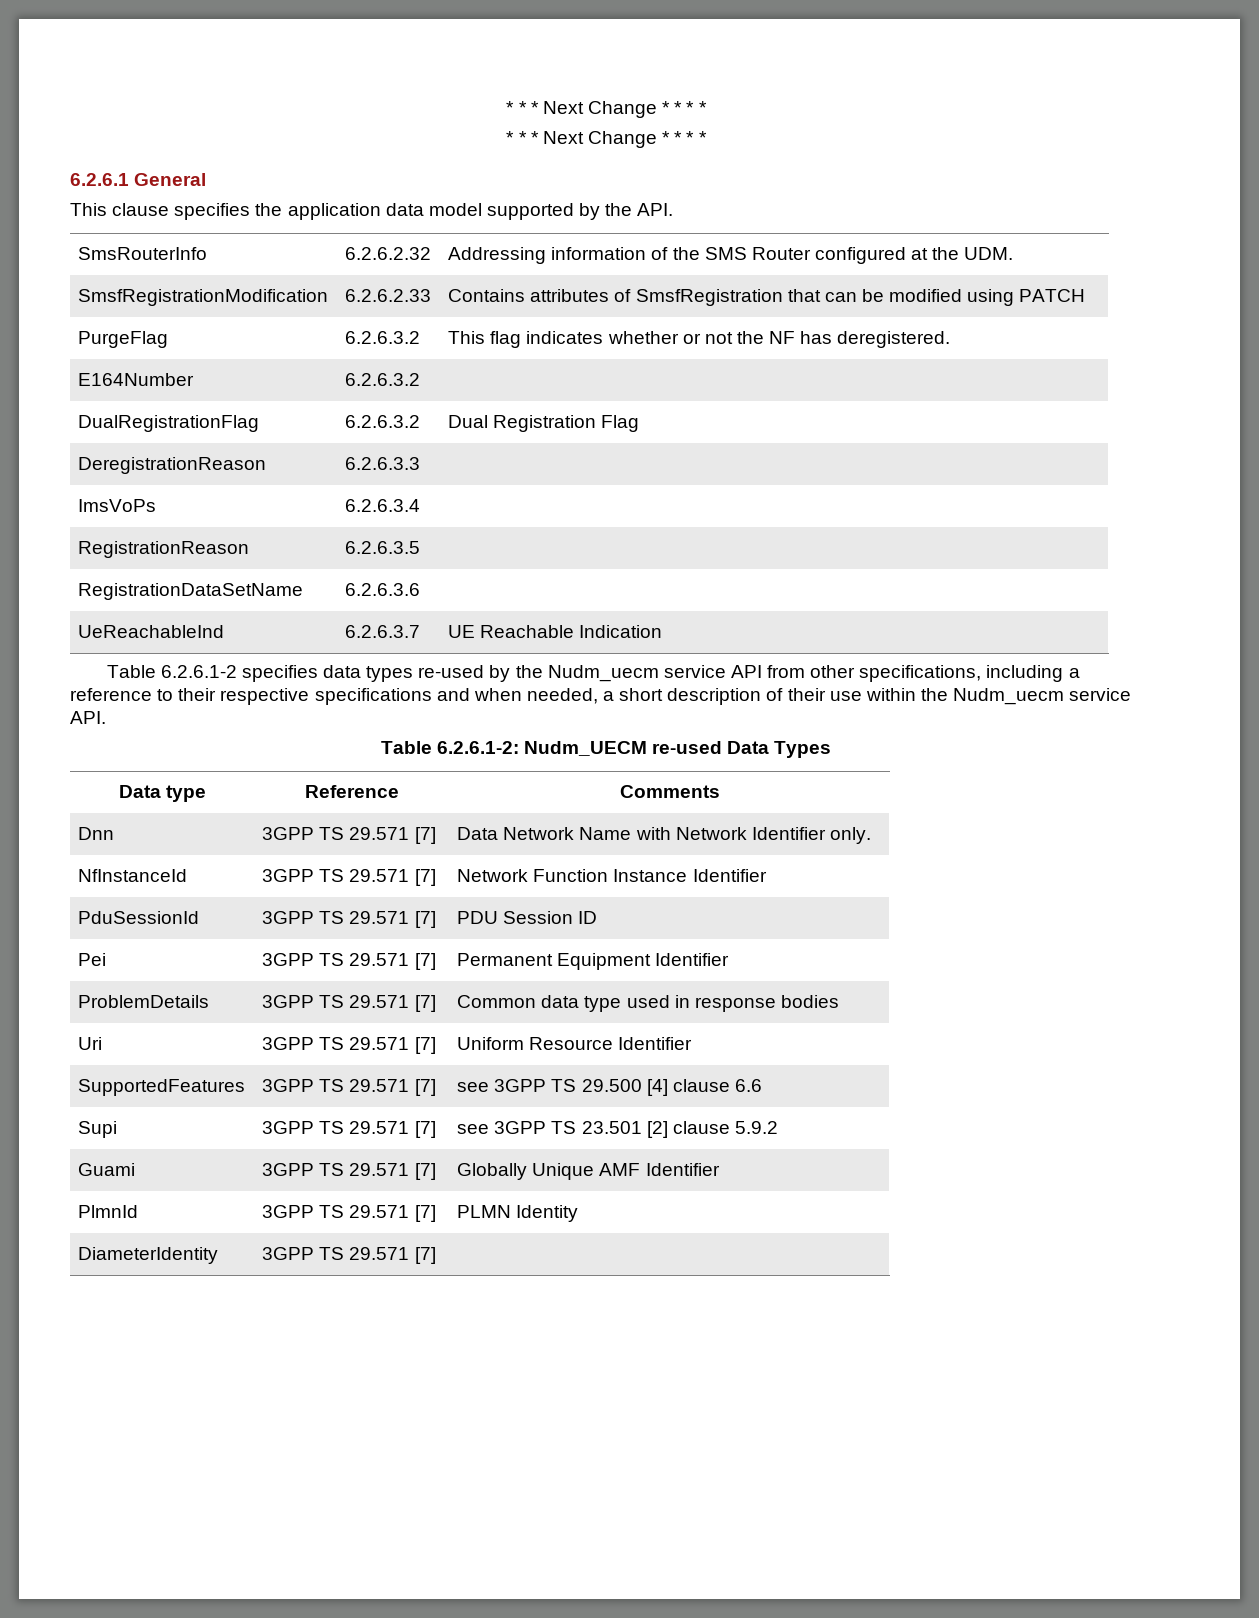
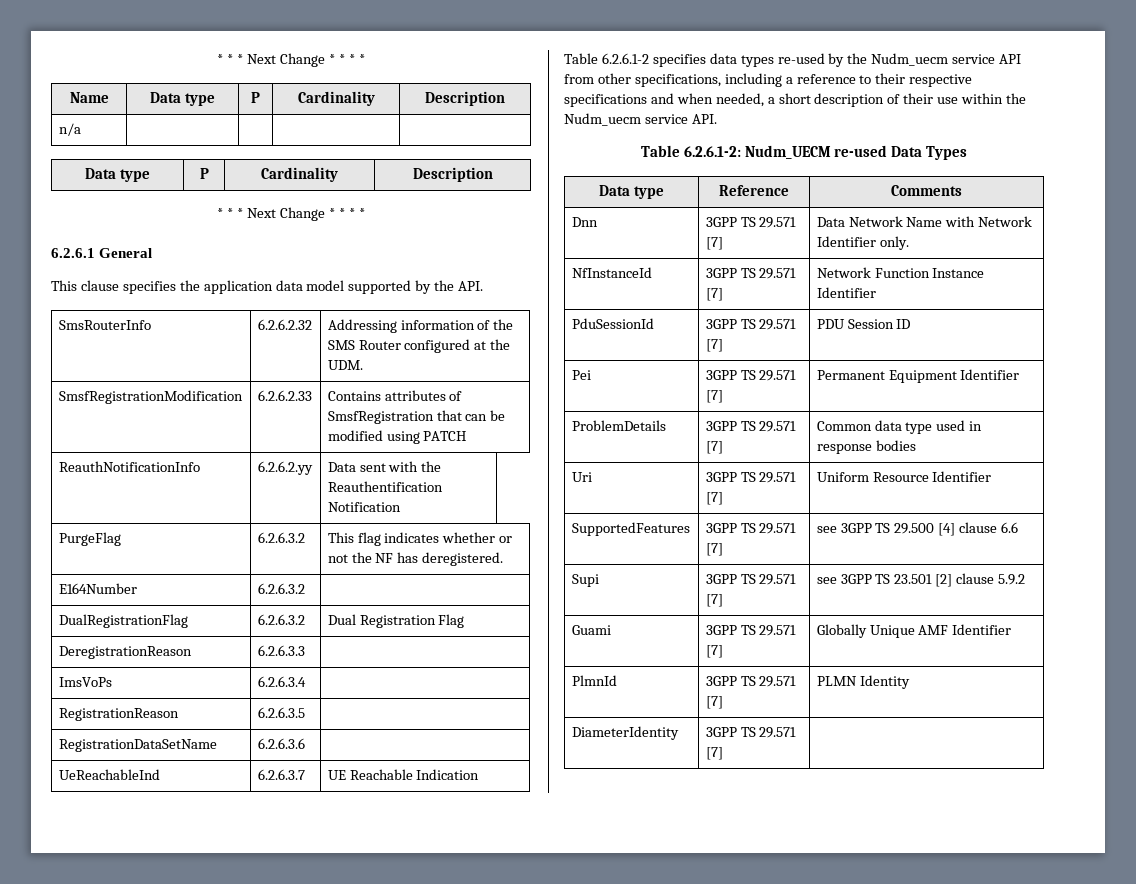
[506,101,707,118] * * * Next Change * * * * -> [217,53,365,67] [69,92,109,103] [150,92,215,106] [251,92,260,103] [297,91,375,106] [425,91,505,106] [58,123,81,136] [85,168,150,182] [199,168,209,179] [261,167,338,182] [412,167,493,182] * * * Next Change * * * * // Name | Data type | P | Cardinality | Description // n/a | | | | // Data type | P | Cardinality | Description
(1086, 295) none -> [58,461,200,472] [257,461,313,475] [327,461,442,472] [327,481,443,492] [327,502,401,512] // ReauthNotificationInfo | 6.2.6.2.yy | Data sent with the Reauthentification Notification

